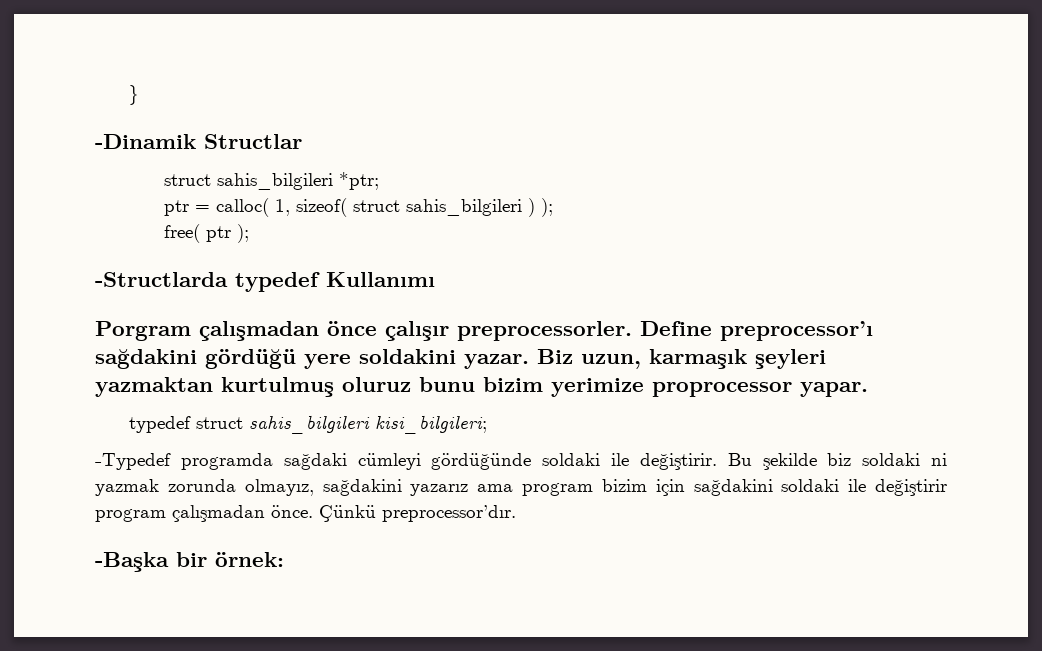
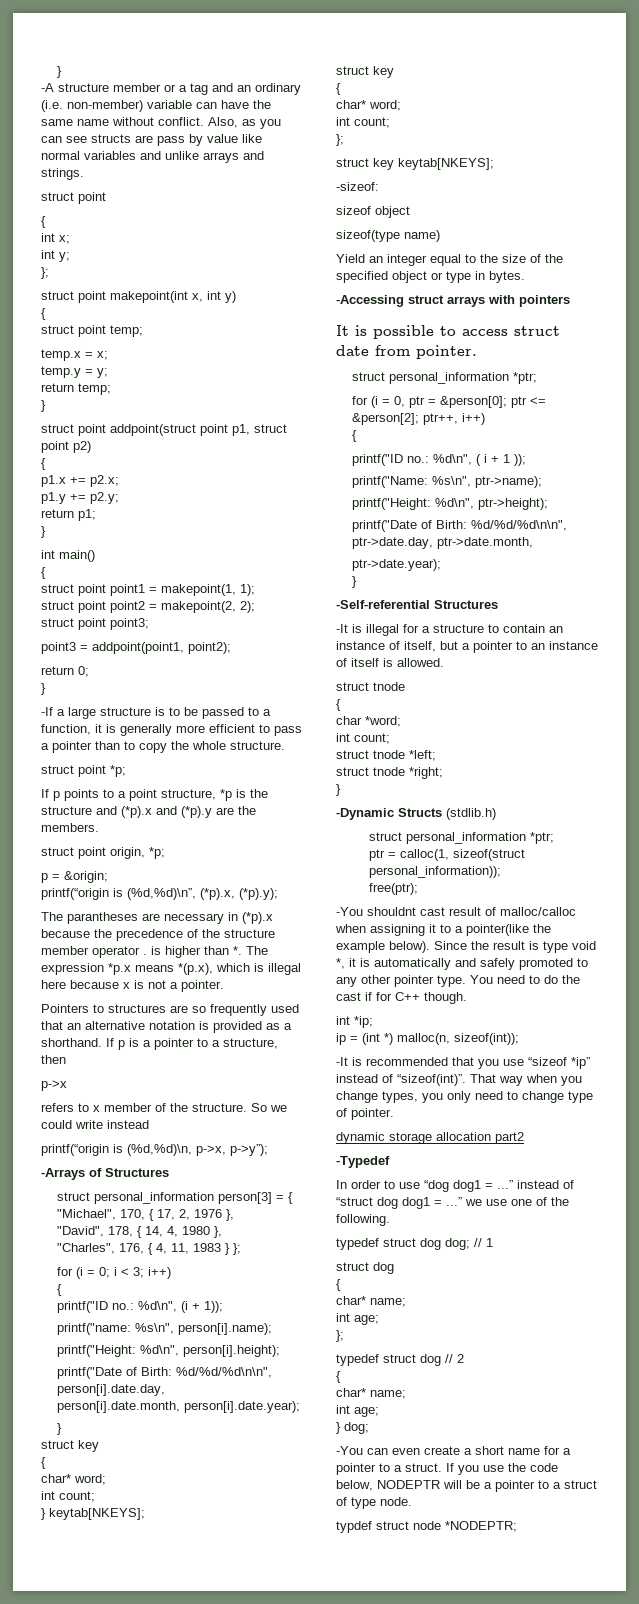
[129,85,140,105] [95,134,302,149] [163,172,379,190] [163,198,553,217] [163,224,249,243] [95,272,435,292] [95,321,873,341] [95,349,826,369] [95,377,868,397] [129,415,488,434] [95,453,948,470] [95,479,948,496] [95,505,516,522] [95,552,284,572] } // -Dinamik Structlar // struct sahis_bilgileri *ptr; // ptr = calloc( 1, sizeof( struct sahis_bilgileri ) ); // free( ptr ); // -Structlarda typedef Kullanımı // Porgram çalışmadan önce çalışır preprocessorler. Define preprocessor’ı sağdakini gördüğü yere soldakini yazar. Biz uzun, karmaşık şeyleri yazmaktan kurtulmuş oluruz bunu bizim yerimize proprocessor yapar. // typedef struct sahis_bilgileri kisi_bilgileri; // -Typedef programda sağdaki cümleyi gördüğünde soldaki ile değiştirir. Bu şekilde biz soldaki ni yazmak zorunda olmayız, sağdakini yazarız ama program bizim için sağdakini soldaki ile değiştirir program çalışmadan önce. Çünkü preprocessor’dır. // -Başka bir örnek: -> [57,66,63,78] [41,83,301,95] [41,100,271,112] [41,117,281,129] [41,134,262,146] [41,151,264,163] [41,168,84,180] [41,192,106,204] [41,216,46,228] [41,233,70,244] [41,250,70,262] [41,267,49,279] [41,291,236,303] [41,308,46,320] [41,325,143,337] [41,349,108,361] [41,366,108,378] [41,383,111,395] [41,400,46,412] [41,424,287,436] [41,441,91,453] [41,458,46,470] [41,475,119,487] [41,492,119,504] [41,509,96,521] [41,526,46,538] [41,550,95,562] [41,567,46,579] [41,584,255,596] [41,601,255,613] [41,618,149,630] [41,642,231,654] [41,666,89,677] [41,683,46,695] [41,707,271,719] [41,724,302,736] [41,741,285,753] [41,765,126,777] [41,789,268,801] [41,806,256,818] [41,823,99,832] [41,847,165,859] [41,871,108,883] [41,888,278,900] [41,912,273,924] [41,929,275,941] [41,946,268,958] [41,963,301,975] [41,980,224,992] [41,1004,299,1016] [41,1021,292,1033] [41,1038,278,1050] [41,1055,66,1064] [41,1080,67,1091] [41,1103,287,1112] [41,1120,149,1129] [41,1144,268,1156] [41,1168,169,1180] [57,1192,294,1204] [57,1209,235,1221] [57,1226,223,1238] [57,1243,242,1255] [57,1267,172,1279] [57,1284,63,1296] [57,1301,224,1313] [57,1323,273,1335] [57,1345,281,1357] [57,1367,273,1379] [57,1384,166,1396] [57,1401,301,1413] [57,1423,63,1435] [41,1440,99,1452] [41,1457,46,1469] [41,1474,106,1485] [41,1491,95,1502] [41,1508,145,1520] [336,66,394,78] [336,83,341,95] [336,100,401,111] [336,117,390,128] [336,134,344,146] [336,158,494,170] [336,182,379,191] [336,206,410,218] [336,230,440,242] [336,254,563,266] [336,271,525,283] [336,295,570,307] [336,325,560,339] [336,345,477,359] [352,372,538,384] [352,396,547,408] [352,413,486,425] [352,430,358,442] [352,454,527,466] [352,476,543,488] [352,498,549,510] [352,520,568,532] [352,537,534,549] [352,559,442,571] [352,576,358,588] [336,600,498,609] [336,624,563,636] [336,641,598,653] [336,658,444,667] [336,682,405,691] [336,699,341,711] [336,716,401,727] [336,733,390,744] [336,750,436,761] [336,767,443,779] [336,784,341,796] [336,808,496,820] [368,832,554,844] [368,849,525,861] [368,866,501,878] [368,883,418,895] [336,907,576,916] [335,924,551,936] [336,941,596,953] [336,958,588,970] [336,975,580,987] [336,992,467,1004] [336,1016,373,1028] [336,1033,519,1045] [336,1057,590,1069] [336,1074,582,1086] [336,1091,593,1103] [336,1108,394,1120] [336,1132,524,1144] [336,1156,390,1168] [336,1180,574,1192] [336,1197,569,1209] [336,1214,390,1226] [336,1238,493,1250] [336,1262,394,1274] [336,1279,341,1291] [336,1296,406,1307] [336,1313,379,1325] [336,1330,344,1342] [336,1354,464,1366] [336,1371,341,1383] [336,1388,406,1399] [336,1405,379,1417] [336,1422,369,1434] [336,1446,571,1455] [336,1463,558,1475] [336,1480,597,1492] [336,1497,412,1509] [336,1521,517,1533] } // -A structure member or a tag and an ordinary (i.e. non-member) variable can have the same name without conflict. Also, as you can see structs are pass by value like normal variables and unlike arrays and strings. // struct point // { // int x; // int y; // }; // struct point makepoint(int x, int y) // { // struct point temp; // temp.x = x; // temp.y = y; // return temp; // } // struct point addpoint(struct point p1, struct point p2) // { // p1.x += p2.x; // p1.y += p2.y; // return p1; // } // int main() // { // struct point point1 = makepoint(1, 1); // struct point point2 = makepoint(2, 2); // struct point point3; // point3 = addpoint(point1, point2); // return 0; // } // -If a large structure is to be passed to a function, it is generally more efficient to pass a pointer than to copy the whole structure. // struct point *p; // If p points to a point structure, *p is the structure and (*p).x and (*p).y are the members. // struct point origin, *p; // p = &origin; // printf(“origin is (%d,%d)\n”, (*p).x, (*p).y); // The parantheses are necessary in (*p).x because the precedence of the structure member operator . is higher than *. The expression *p.x means *(p.x), which is illegal here because x is not a pointer. // Pointers to structures are so frequently used that an alternative notation is provided as a shorthand. If p is a pointer to a structure, then // p->x // refers to x member of the structure. So we could write instead // printf(“origin is (%d,%d)\n, p->x, p->y”); // -Arrays of Structures // struct personal_information person[3] = { "Michael", 170, { 17, 2, 1976 }, // "David", 178, { 14, 4, 1980 }, // "Charles", 176, { 4, 11, 1983 } }; // for (i = 0; i < 3; i++) // { // printf("ID no.: %d\n", (i + 1)); // printf("name: %s\n", person[i].name); // printf("Height: %d\n", person[i].height); // printf("Date of Birth: %d/%d/%d\n\n", person[i].date.day, // person[i].date.month, person[i].date.year); // } // struct key // { // char* word; // int count; // } keytab[NKEYS]; // struct key // { // char* word; // int count; // }; // struct key keytab[NKEYS]; // -sizeof: // sizeof object // sizeof(type name) // Yield an integer equal to the size of the specified object or type in bytes. // -Accessing struct arrays with pointers // It is possible to access struct date from pointer. // struct personal_information *ptr; // for (i = 0, ptr = &person[0]; ptr <= &person[2]; ptr++, i++) // { // printf("ID no.: %d\n", ( i + 1 )); // printf("Name: %s\n", ptr->name); // printf("Height: %d\n", ptr->height); // printf("Date of Birth: %d/%d/%d\n\n", ptr->date.day, ptr->date.month, // ptr->date.year); // } // -Self-referential Structures // -It is illegal for a structure to contain an instance of itself, but a pointer to an instance of itself is allowed. // struct tnode // { // char *word; // int count; // struct tnode *left; // struct tnode *right; // } // -Dynamic Structs (stdlib.h) // struct personal_information *ptr; // ptr = calloc(1, sizeof(struct personal_information)); // free(ptr); // -You shouldnt cast result of malloc/calloc when assigning it to a pointer(like the example below). Since the result is type void *, it is automatically and safely promoted to any other pointer type. You need to do the cast if for C++ though. // int *ip; // ip = (int *) malloc(n, sizeof(int)); // -It is recommended that you use “sizeof *ip” instead of “sizeof(int)”. That way when you change types, you only need to change type of pointer. // dynamic storage allocation part2 // -Typedef // In order to use “dog dog1 = ...” instead of “struct dog dog1 = ...” we use one of the following. // typedef struct dog dog; // 1 // struct dog // { // char* name; // int age; // }; // typedef struct dog // 2 // { // char* name; // int age; // } dog; // -You can even create a short name for a pointer to a struct. If you use the code below, NODEPTR will be a pointer to a struct of type node. // typdef struct node *NODEPTR;

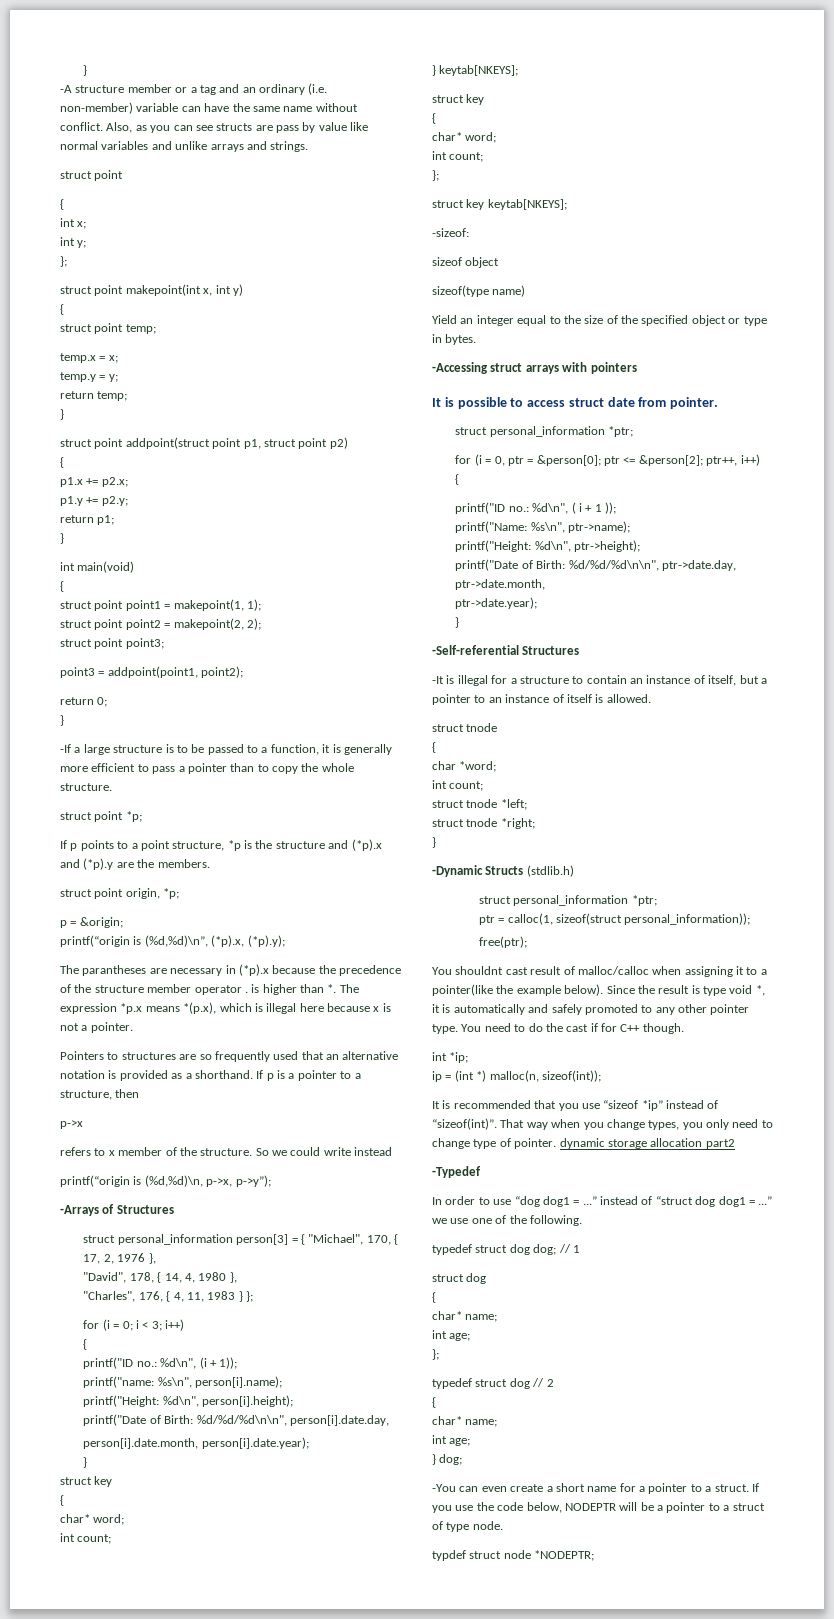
[59,550,95,562] main() -> [77,561,135,573] main(void)
[336,907,363,916] -You -> [432,967,452,975] You
[336,1057,348,1066] -It -> [432,1101,440,1109] It
(394, 1114) // -> (557, 1143) none

